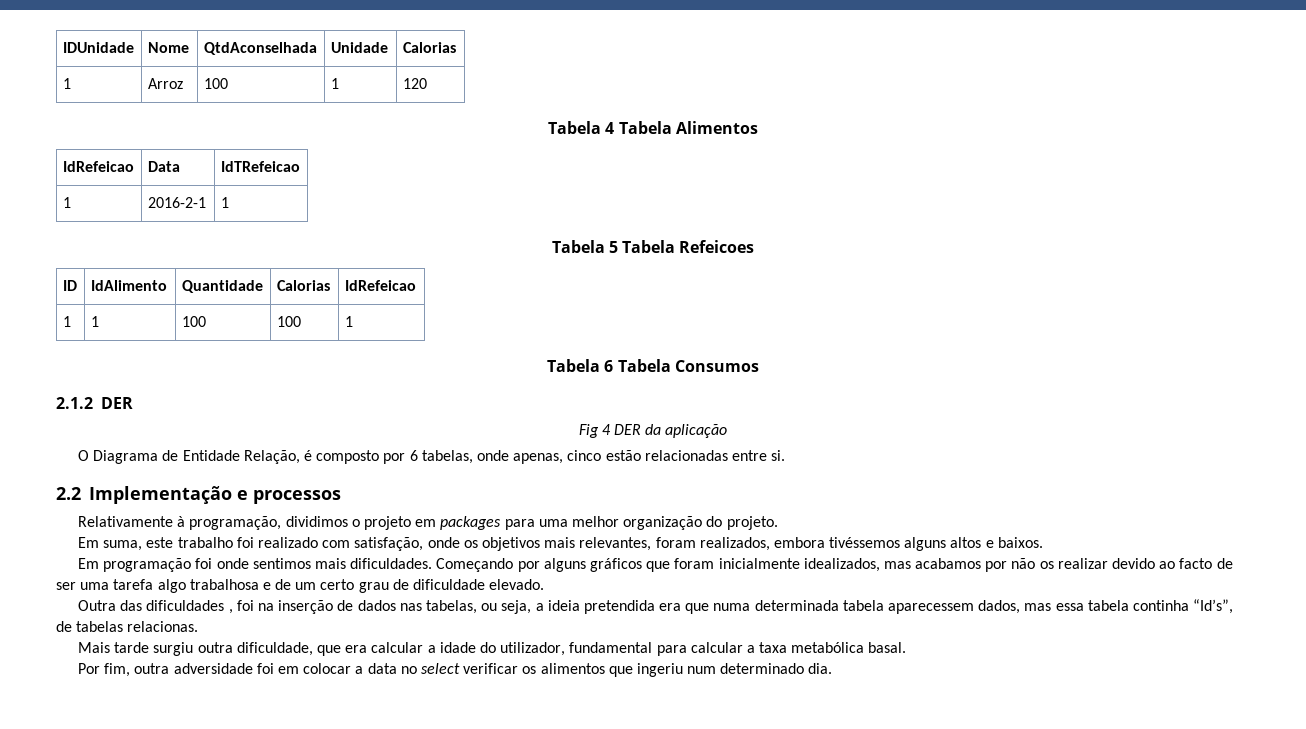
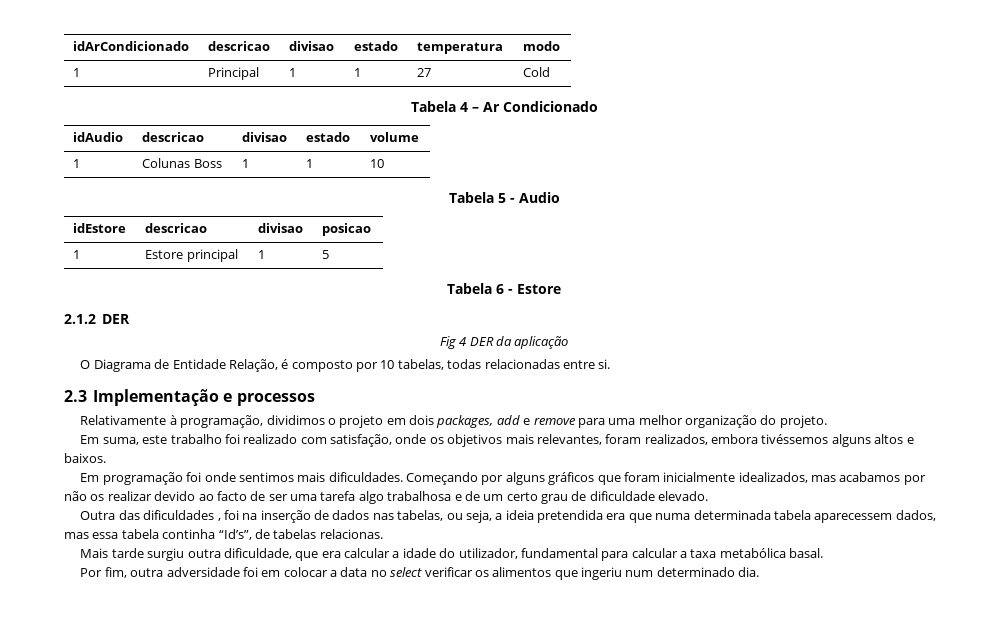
[62,42,134,53] [147,42,189,53] [203,42,317,55] [330,42,388,53] [402,42,456,53] [62,78,71,89] [147,78,183,89] [203,78,228,89] [330,78,339,89] [402,78,427,89] [548,121,758,134] [62,161,134,172] [147,161,180,172] [220,161,300,172] [62,197,71,208] [147,197,206,208] [220,197,229,208] [551,240,755,253] [62,280,77,291] [90,280,167,291] [181,280,263,293] [276,280,330,291] [344,280,416,291] [62,316,71,327] [90,316,99,327] [181,316,206,327] [276,316,301,327] [344,316,353,327] IDUnidade | Nome | QtdAconselhada | Unidade | Calorias // 1 | Arroz | 100 | 1 | 120 // Tabela 4 Tabela Alimentos // IdRefeicao | Data | IdTRefeicao // 1 | 2016-2-1 | 1 // Tabela 5 Tabela Refeicoes // ID | IdAlimento | Quantidade | Calorias | IdRefeicao // 1 | 1 | 100 | 100 | 1 -> [73,41,190,51] [208,41,271,51] [289,41,335,51] [354,41,399,51] [417,42,504,54] [523,41,561,51] [73,68,81,77] [208,67,260,80] [289,68,297,77] [354,68,362,77] [417,68,432,77] [523,67,551,77] [410,101,598,112] [73,132,124,142] [142,132,205,142] [242,132,288,142] [306,132,351,142] [370,132,420,142] [73,159,81,168] [142,158,222,168] [242,159,250,168] [306,159,314,168] [370,159,385,168] [448,192,560,203] [73,223,127,233] [145,223,208,233] [258,223,304,233] [322,223,372,236] [73,250,81,259] [145,249,238,262] [258,250,266,259] [322,250,330,259] idArCondicionado | descricao | divisao | estado | temperatura | modo // 1 | Principal | 1 | 1 | 27 | Cold // Tabela 4 – Ar Condicionado // idAudio | descricao | divisao | estado | volume // 1 | Colunas Boss | 1 | 1 | 10 // Tabela 5 - Audio // idEstore | descricao | divisao | posicao // 1 | Estore principal | 1 | 5
[617,359,759,372] Tabela Consumos -> [507,284,561,294] - Estore
[409,450,641,464] 6 tabelas, onde apenas, cinco estão -> [380,359,482,370] 10 tabelas, todas
[56,487,81,500] 2.2 -> [64,390,87,402] 2.3
[440,516,502,530] packages -> [409,415,576,428] dois packages, add e remove

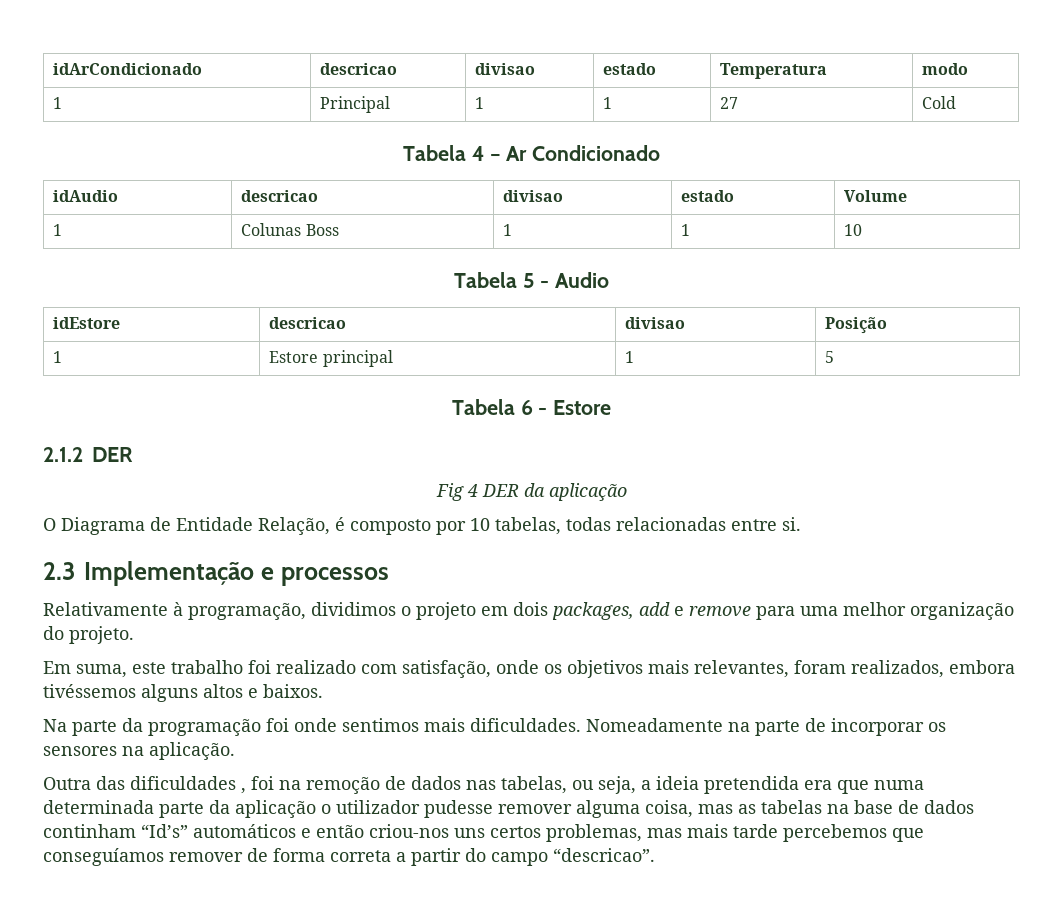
[417,42,504,54] temperatura -> [720,63,828,79] Temperatura
[370,132,420,142] volume -> [844,190,908,202] Volume
[322,223,372,236] posicao -> [825,317,888,334] Posição
[80,473,100,482] Em -> [43,718,143,736] Na parte da
[406,472,926,485] [64,491,709,504] Começando por alguns gráficos que foram inicialmente idealizados, mas acabamos por não os realizar devido ao facto de ser uma tarefa algo trabalhosa e de um certo grau de dificuldade elevado. -> [586,718,946,736] [43,742,235,760] Nomeadamente na parte de incorporar os sensores na aplicação.
[260,510,311,523] inserção -> [306,777,380,794] remoção
[773,510,936,523] [64,529,383,540] [80,548,824,561] [80,567,760,580] tabela aparecessem dados, mas essa tabela continha “Id’s”, de tabelas relacionas. // Mais tarde surgiu outra dificuldade, que era calcular a idade do utilizador, fundamental para calcular a taxa metabólica basal. // Por fim, outra adversidade foi em colocar a data no select verificar os alimentos que ingeriu num determinado dia. -> [159,800,974,818] [43,824,924,842] [43,848,655,866] parte da aplicação o utilizador pudesse remover alguma coisa, mas as tabelas na base de dados continham “Id’s” automáticos e então criou-nos uns certos problemas, mas mais tarde percebemos que conseguíamos remover de forma correta a partir do campo “descricao”.

